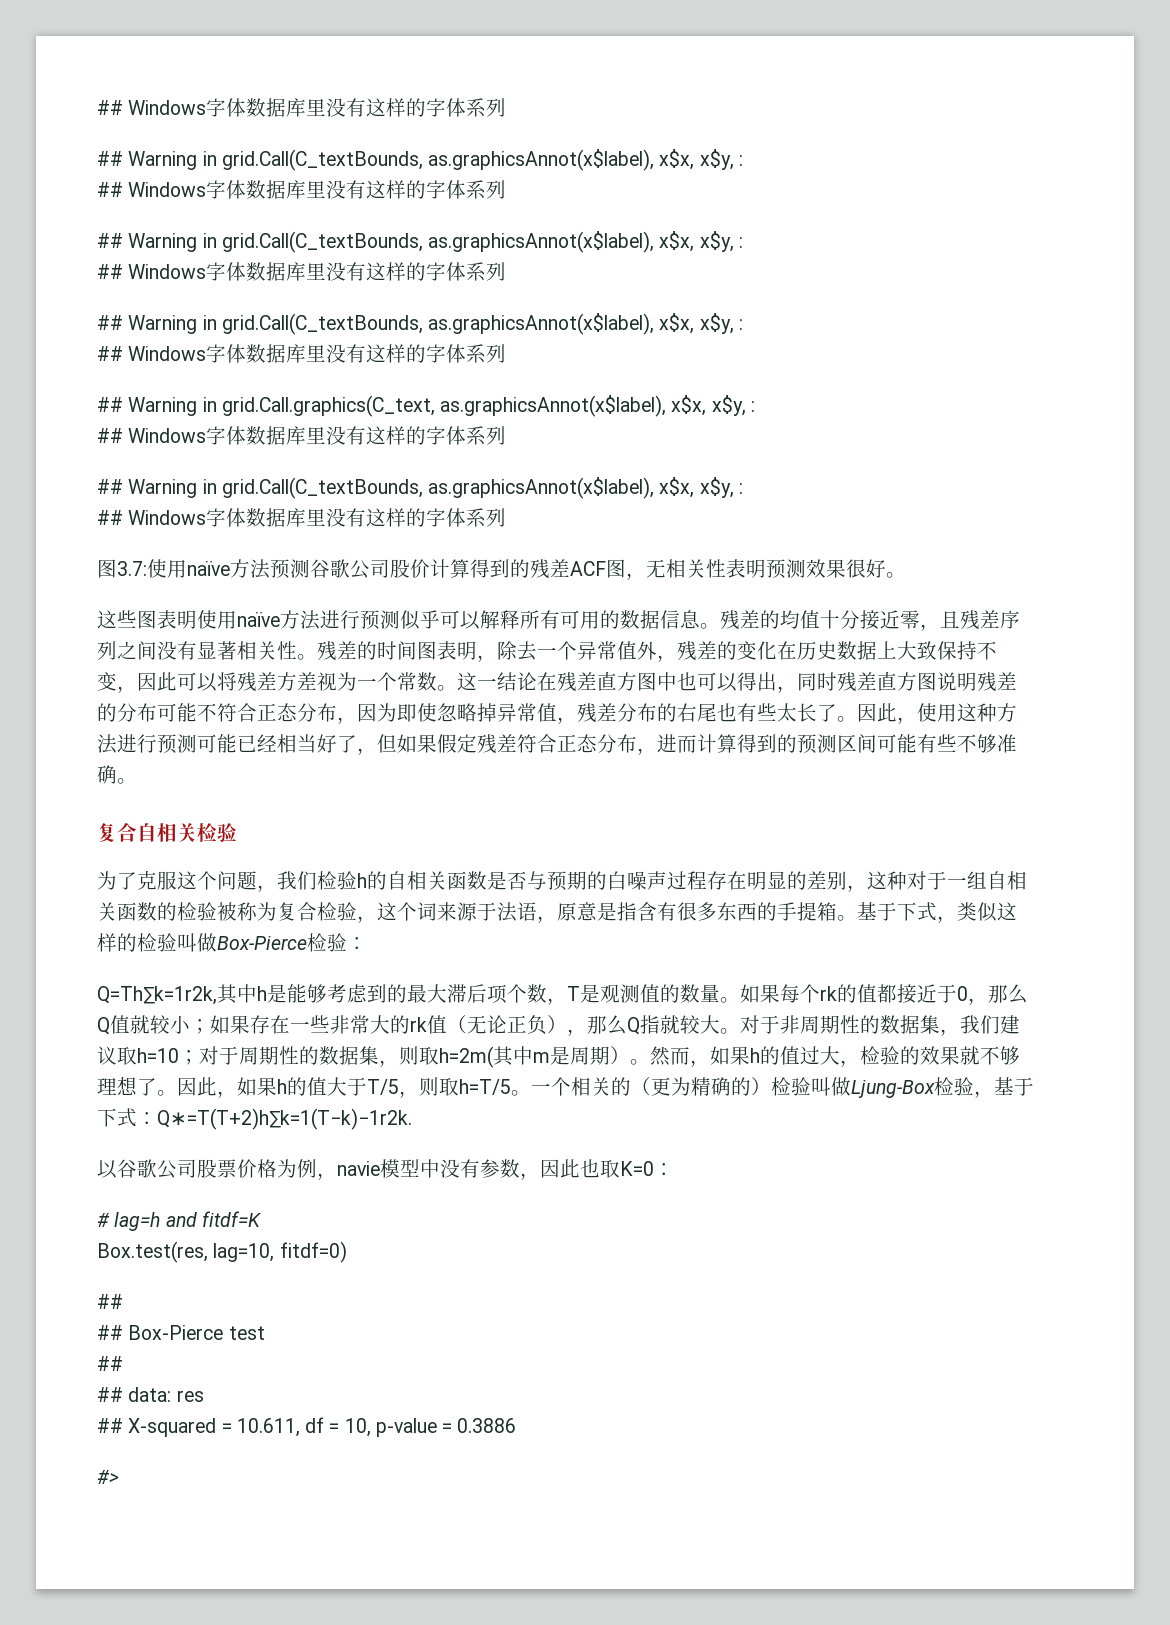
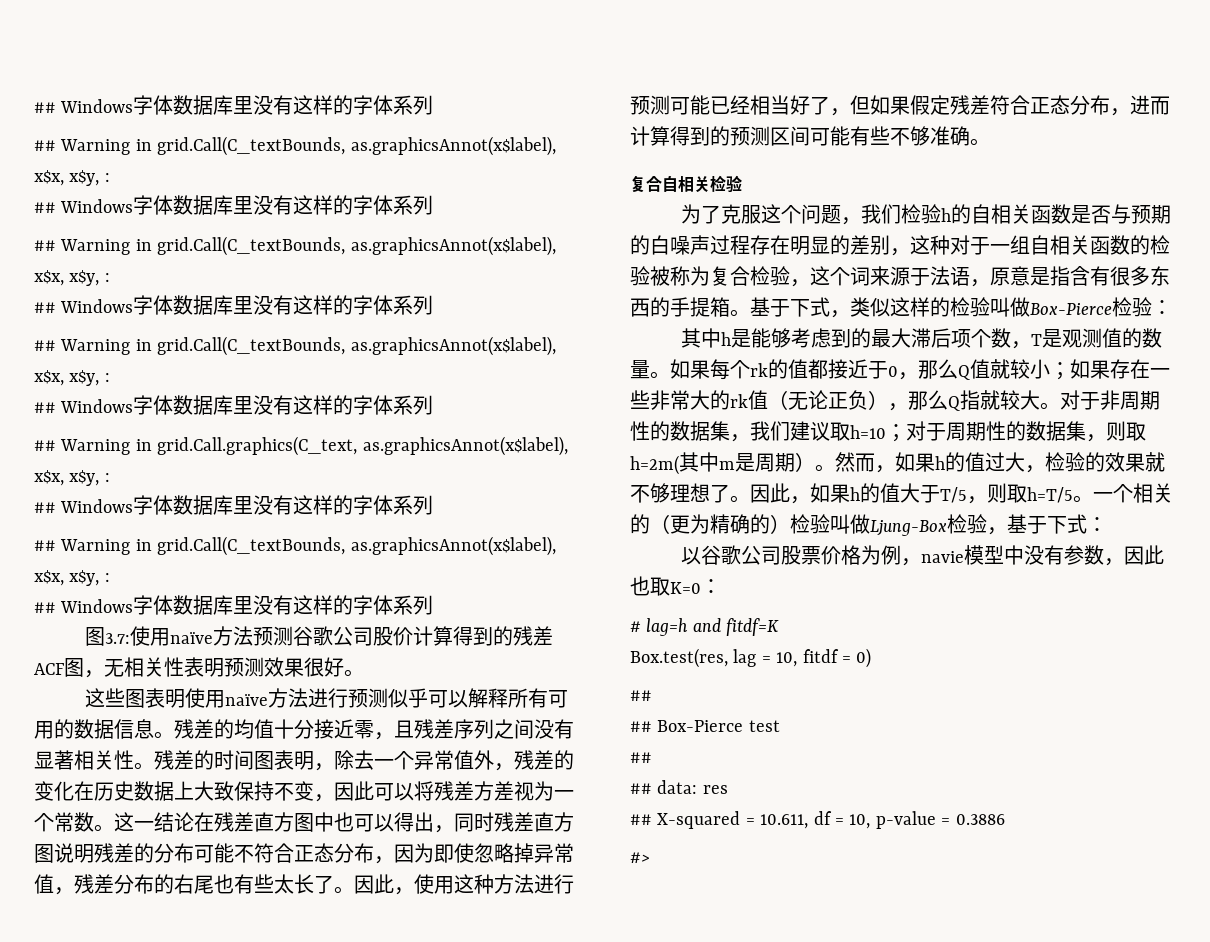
[97,986,217,1005] Q=Th∑k=1r2k, -> (1172, 307) none
[157,1108,412,1130] Q∗=T(T+2)h∑k=1(T−k)−1r2k. -> (1107, 524) none
[213,1241,347,1263] lag=10, fitdf=0) -> [733,648,872,668] lag = 10, fitdf = 0)

